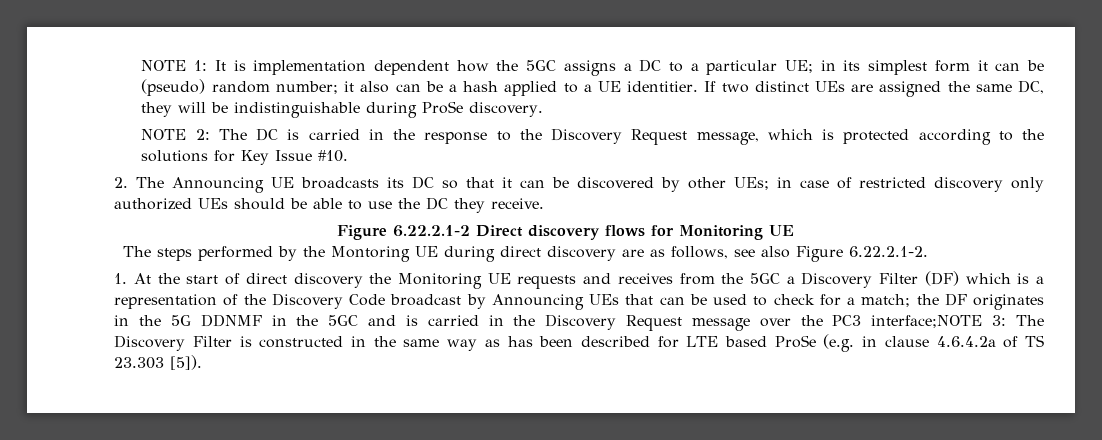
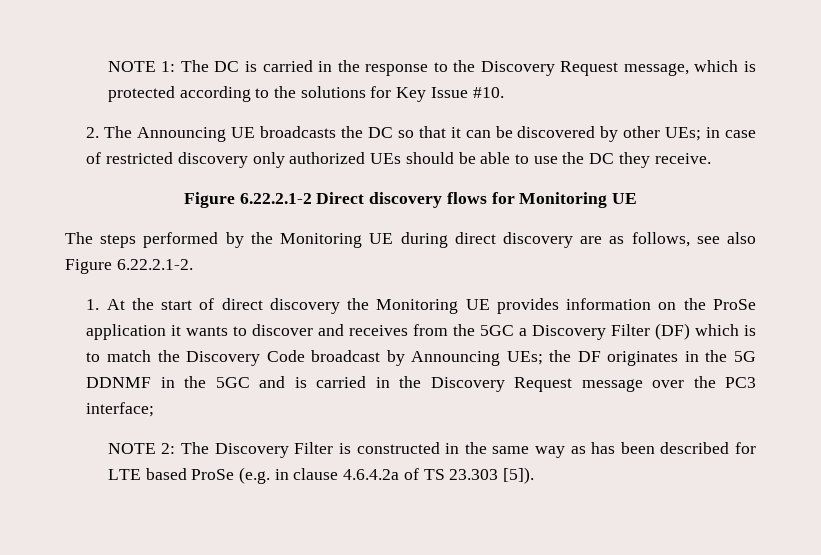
[214,59,1045,76] [141,79,1045,97] [141,101,544,118] [141,129,210,140] It is implementation dependent how the 5GC assigns a DC to a particular UE; in its simplest form it can be (pseudo) random number; it also can be a hash applied to a UE identitier. If two distinct UEs are assigned the same DC, they will be indistinguishable during ProSe discovery. // NOTE 2: -> (176, 66) none
[387,177,405,188] its -> [341,126,364,138] the
[331,246,411,262] Montoring -> [280,233,363,248] Monitoring
[517,275,577,289] requests -> [496,298,756,314] [86,324,314,340] provides information on the ProSe application it wants to discover
[1035,276,1044,284] [114,294,239,309] a representation of -> [86,350,151,362] to match
[589,294,911,307] UEs that can be used to check for a match; -> [506,351,543,365] UEs;
[871,315,1007,328] interface;NOTE 3: -> [86,402,155,417] [107,443,176,454] interface; // NOTE 2:

